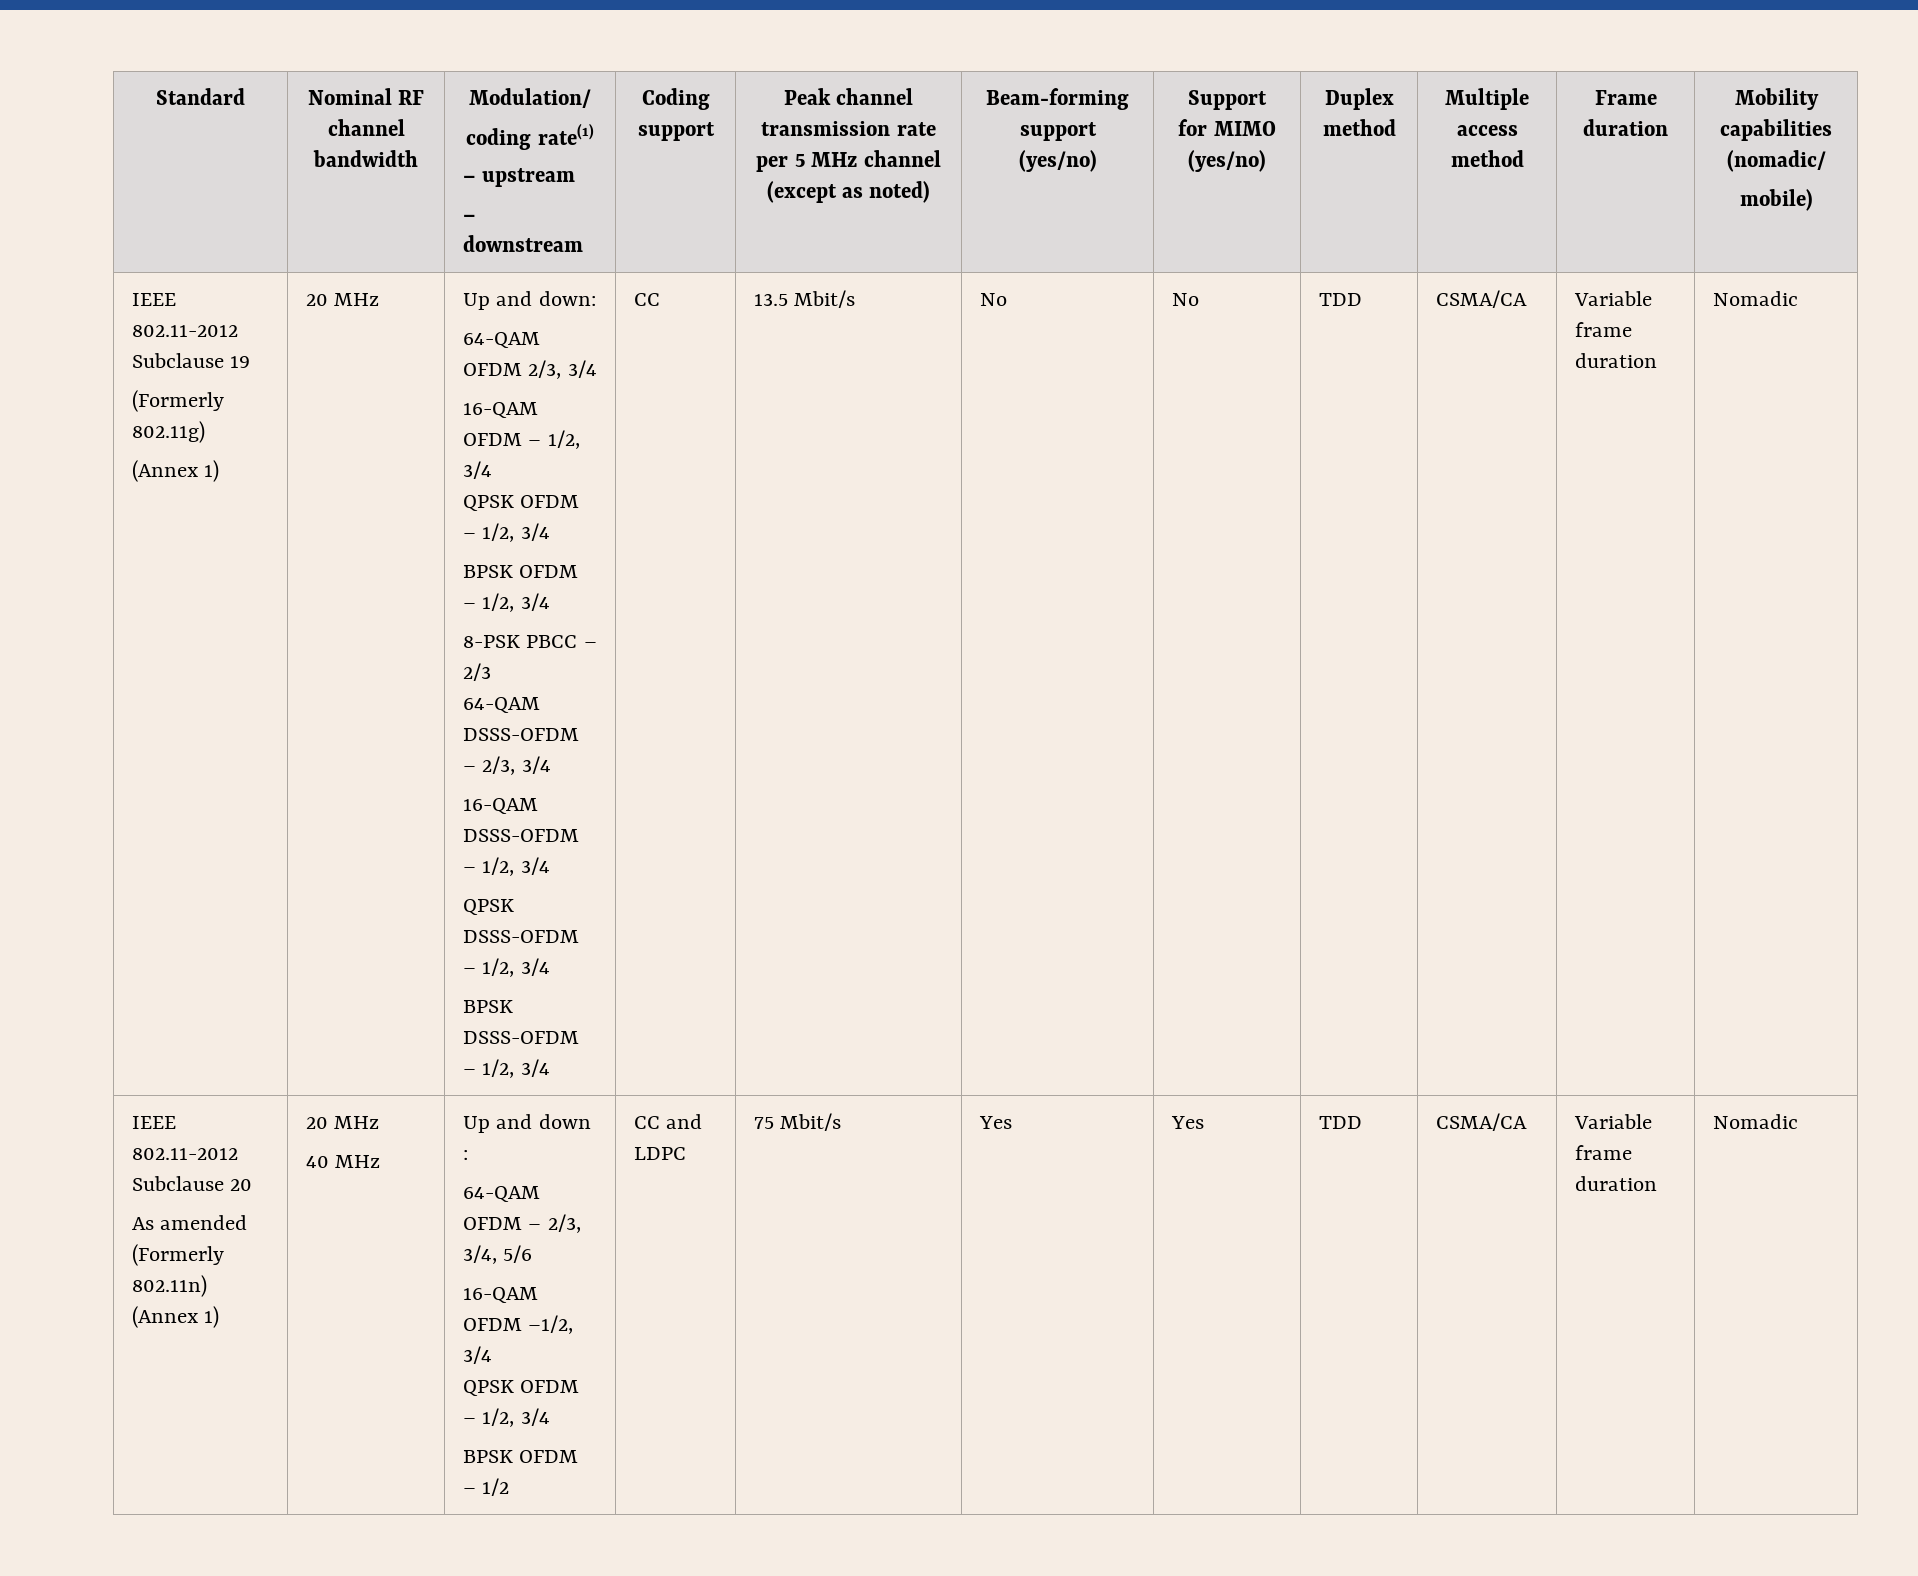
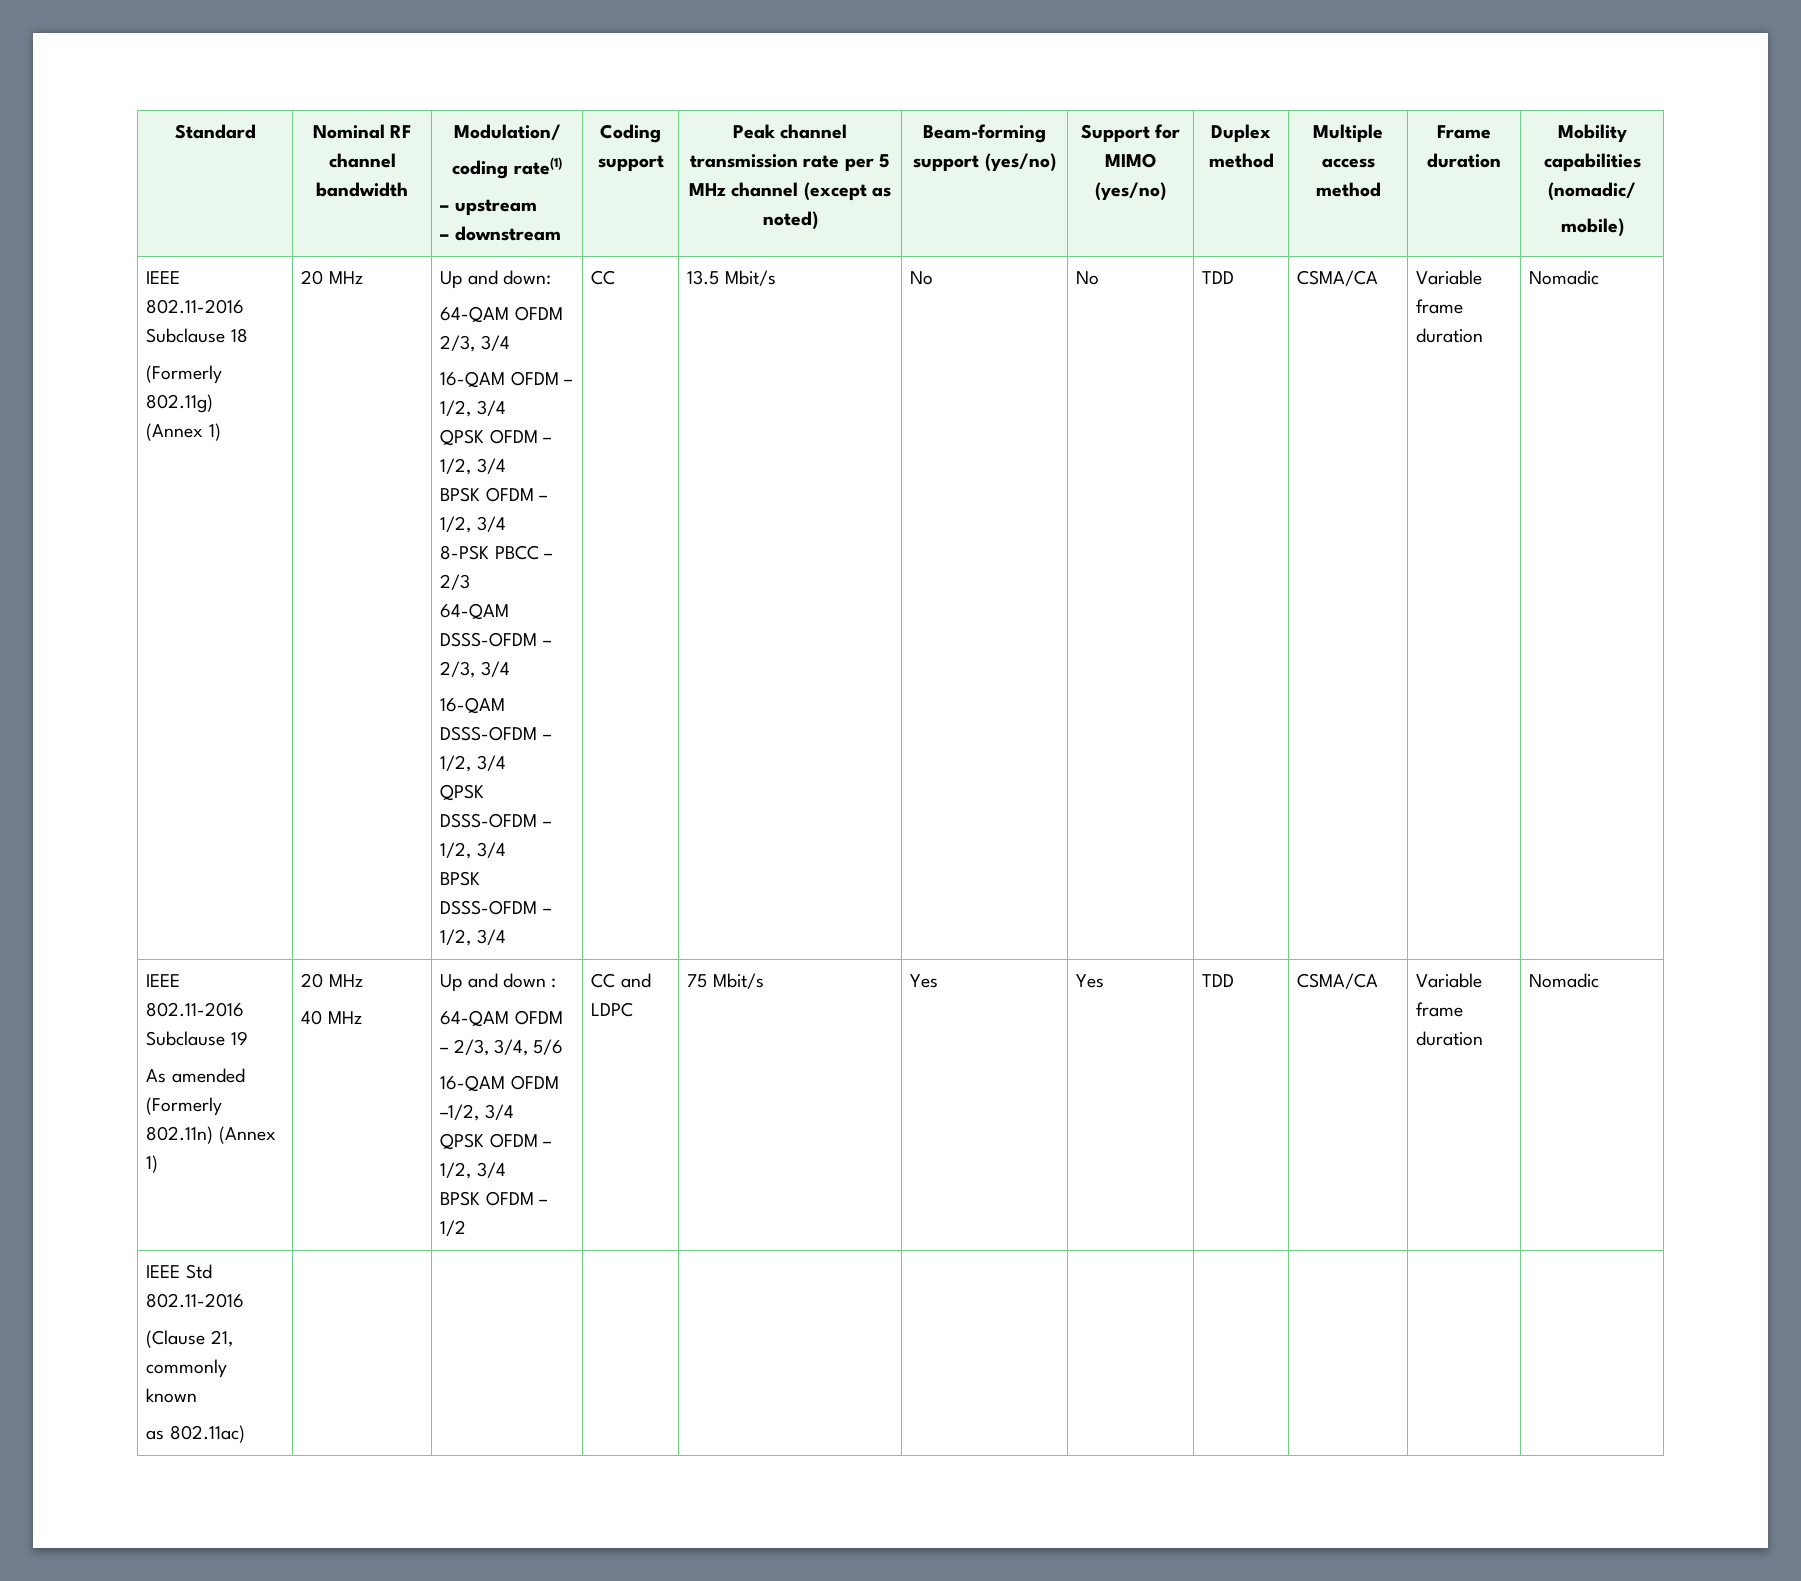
[131,325,238,337] [131,353,251,368] 802.11-2012 Subclause 19 -> [146,299,245,314] [146,328,248,343] 802.11-2016 Subclause 18
[131,1148,238,1160] [131,1176,253,1191] 802.11-2012 Subclause 20 -> [146,1002,245,1017] [146,1031,248,1046] 802.11-2016 Subclause 19
(1798, 1121) none -> [146,1264,212,1279] [146,1293,245,1308] [146,1330,233,1348] [146,1359,228,1378] [146,1388,198,1403] [146,1425,245,1443] // IEEE Std 802.11-2016 // (Clause 21, commonly known // as 802.11ac) | | | | | | | | | |

